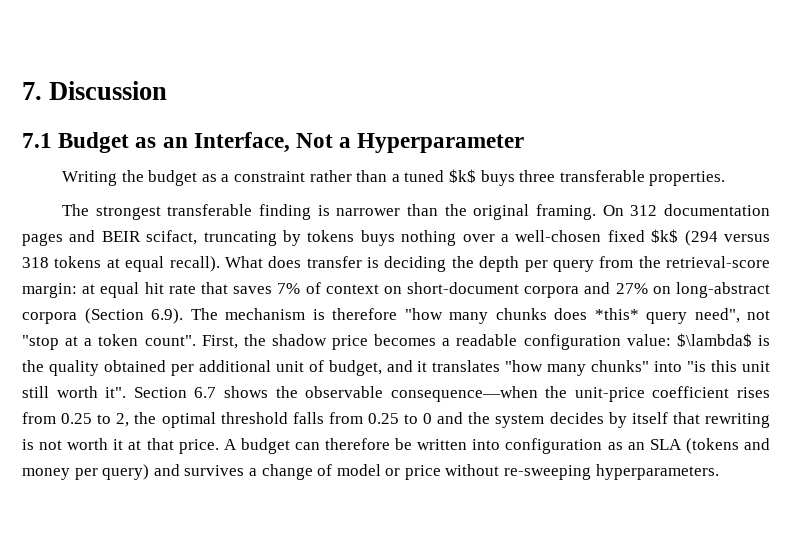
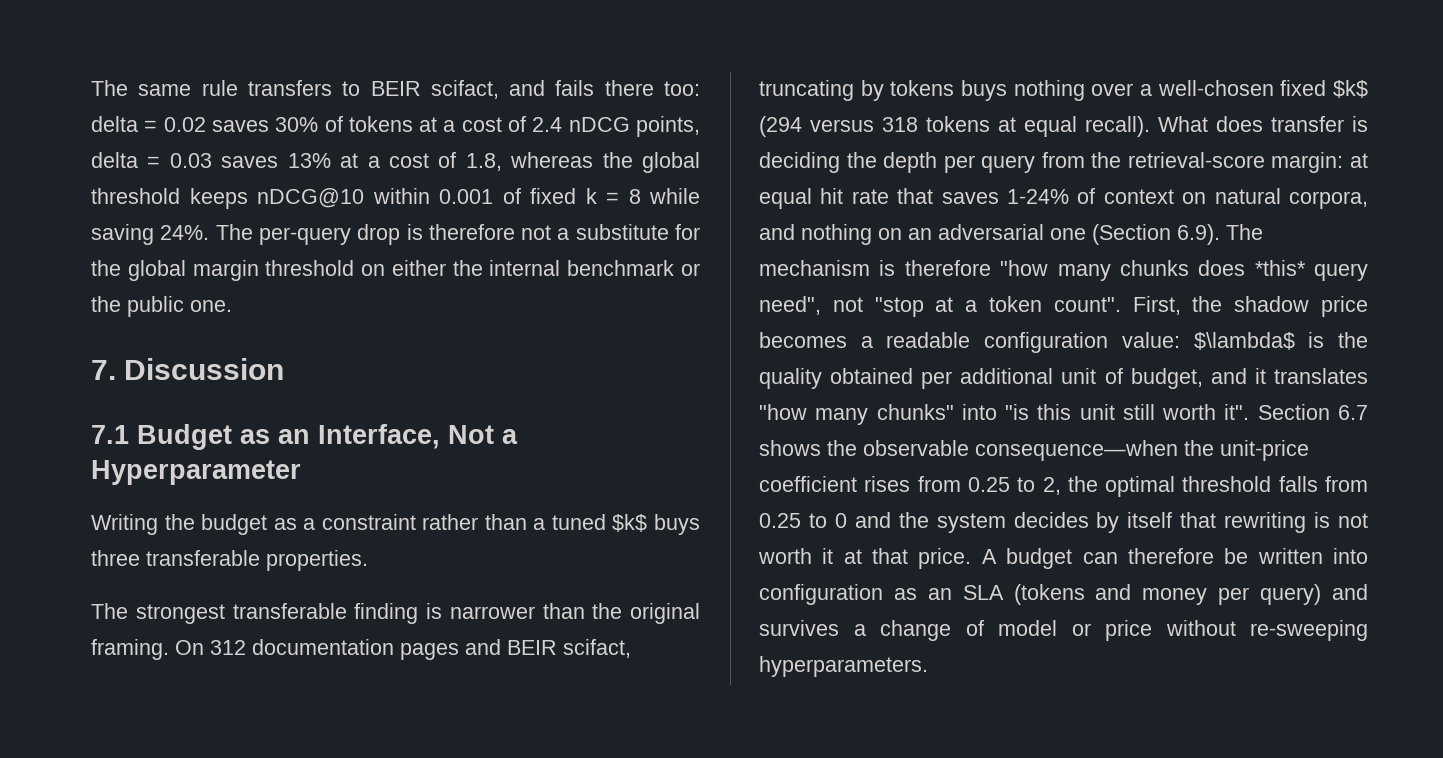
(22, 91) none -> [91,80,700,99] [91,116,701,137] [91,152,701,173] [91,188,700,209] [91,224,700,245] [91,260,700,281] [91,296,232,317] The same rule transfers to BEIR scifact, and fails there too: delta = 0.02 saves 30% of tokens at a cost of 2.4 nDCG points, delta = 0.03 saves 13% at a cost of 1.8, whereas the global threshold keeps nDCG@10 within 0.001 of fixed k = 8 while saving 24%. The per-query drop is therefore not a substitute for the global margin threshold on either the internal benchmark or the public one. //
[277,283,301,294] 7% -> [1007,189,1069,204] 1-24%
[407,282,770,298] [22,312,77,324] short-document corpora and 27% on long-abstract corpora -> [1214,188,1368,209] [759,224,1086,245] natural corpora, and nothing on an adversarial one

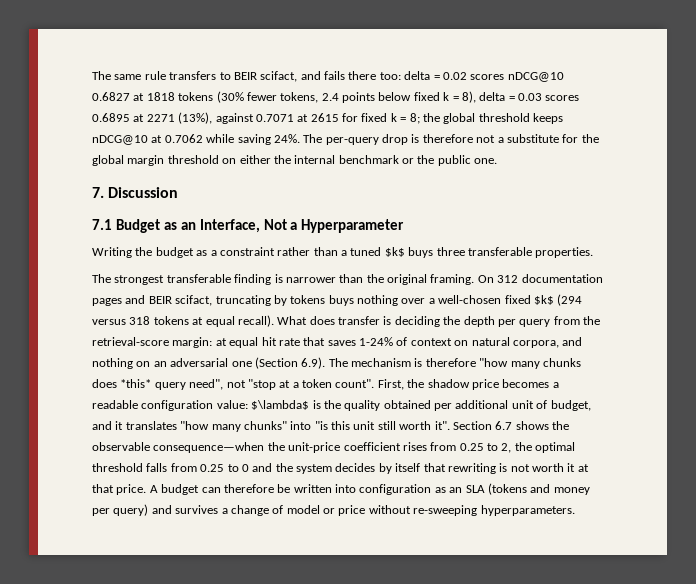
[211,116,701,137] [91,152,594,171] saves 30% of tokens at a cost of 2.4 nDCG points, delta = 0.03 saves 13% at a cost of 1.8, whereas -> [470,72,564,82] [92,91,580,103] [92,112,420,124] scores nDCG@10 0.6827 at 1818 tokens (30% fewer tokens, 2.4 points below fixed k = 8), delta = 0.03 scores 0.6895 at 2271 (13%), against 0.7071 at 2615 for fixed k = 8;
[372,188,641,204] within 0.001 of fixed k = 8 -> [151,134,203,143] at 0.7062

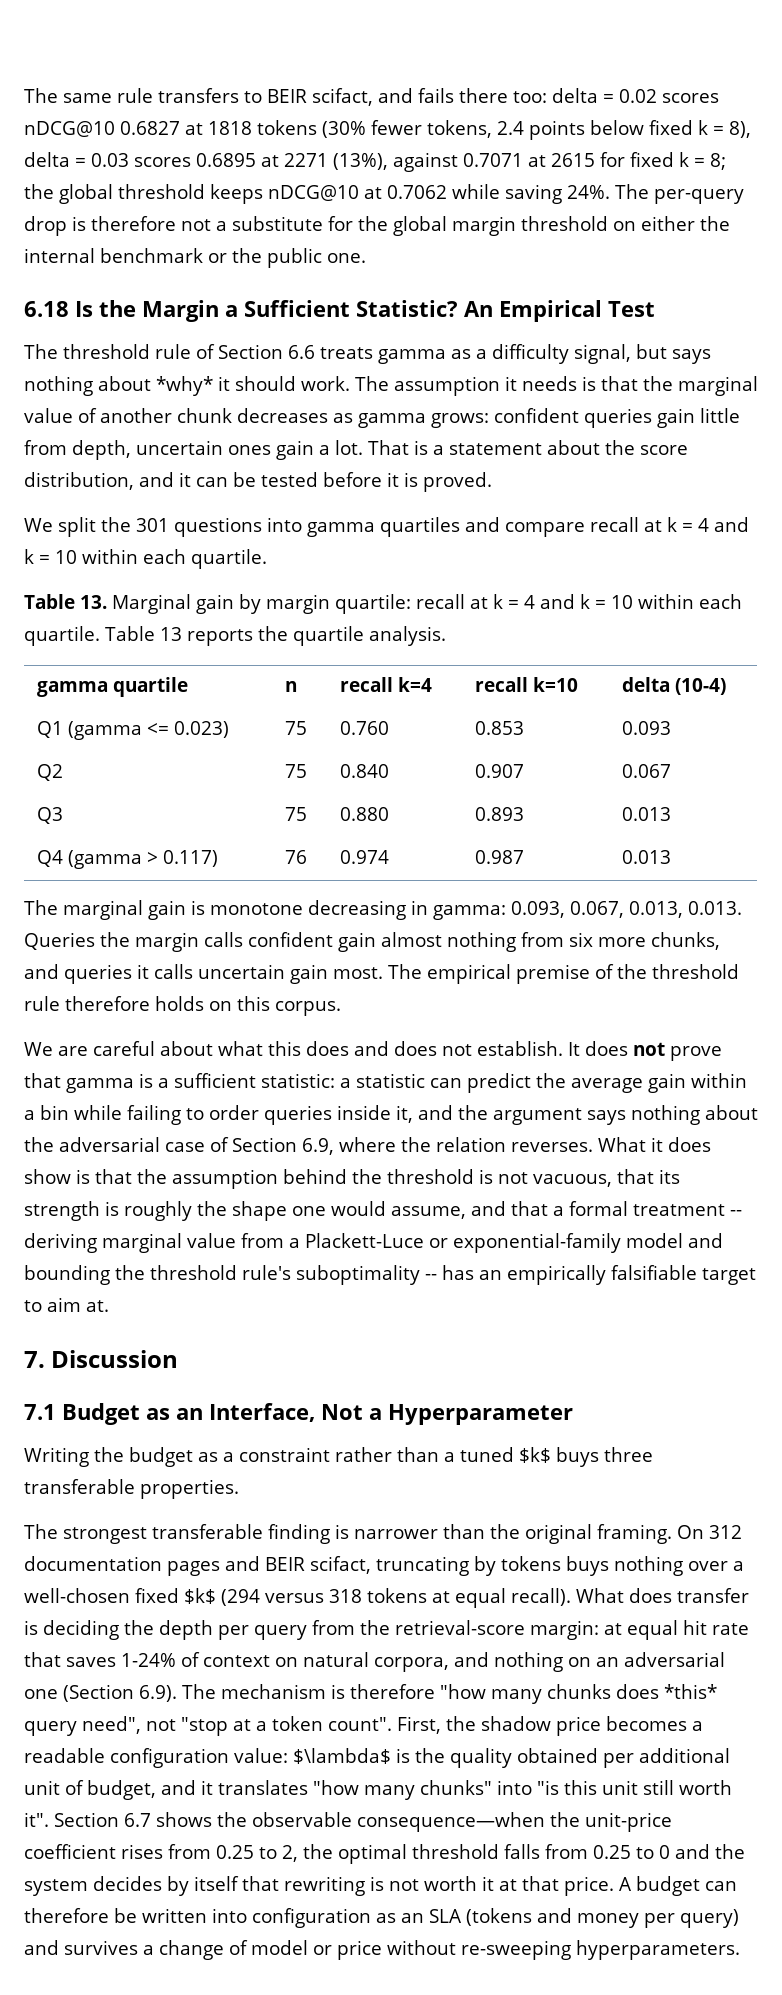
(498, 161) none -> [24,300,655,322] [24,344,711,364] [24,376,758,396] [24,408,740,428] [24,440,688,460] [24,472,492,492] [24,517,749,537] [24,549,267,569] [24,594,742,614] [24,626,446,646] [37,677,189,697] [285,681,298,692] [340,677,433,692] [475,677,579,692] [622,677,727,695] [37,721,230,740] [285,721,308,735] [340,721,390,735] [475,721,525,735] [622,721,672,735] [37,764,64,781] [285,764,308,778] [340,764,390,778] [475,764,525,778] [622,764,672,778] [37,807,64,824] [285,807,308,821] [340,807,390,821] [475,807,525,821] [622,807,672,821] [37,850,219,869] [285,850,308,864] [340,850,390,864] [475,850,525,864] [622,850,672,864] [24,900,742,920] [24,932,720,952] [24,964,739,984] [24,996,341,1016] [24,1041,722,1061] [24,1073,747,1093] [24,1105,758,1125] [24,1137,711,1155] [24,1169,680,1189] [24,1201,742,1221] [24,1233,723,1253] [24,1265,756,1285] [24,1297,109,1312] // 6.18 Is the Margin a Sufficient Statistic? An Empirical Test // The threshold rule of Section 6.6 treats gamma as a difficulty signal, but says nothing about *why* it should work. The assumption it needs is that the marginal value of another chunk decreases as gamma grows: confident queries gain little from depth, uncertain ones gain a lot. That is a statement about the score distribution, and it can be tested before it is proved. // We split the 301 questions into gamma quartiles and compare recall at k = 4 and k = 10 within each quartile. // Table 13. Marginal gain by margin quartile: recall at k = 4 and k = 10 within each quartile. Table 13 reports the quartile analysis. // gamma quartile | n | recall k=4 | recall k=10 | delta (10-4) // Q1 (gamma <= 0.023) | 75 | 0.760 | 0.853 | 0.093 // Q2 | 75 | 0.840 | 0.907 | 0.067 // Q3 | 75 | 0.880 | 0.893 | 0.013 // Q4 (gamma > 0.117) | 76 | 0.974 | 0.987 | 0.013 // The marginal gain is monotone decreasing in gamma: 0.093, 0.067, 0.013, 0.013. Queries the margin calls confident gain almost nothing from six more chunks, and queries it calls uncertain gain most. The empirical premise of the threshold rule therefore holds on this corpus. // We are careful about what this does and does not establish. It does not prove that gamma is a sufficient statistic: a statistic can predict the average gain within a bin while failing to order queries inside it, and the argument says nothing about the adversarial case of Section 6.9, where the relation reverses. What it does show is that the assumption behind the threshold is not vacuous, that its strength is roughly the shape one would assume, and that a formal treatment -- deriving marginal value from a Plackett-Luce or exponential-family model and bounding the threshold rule's suboptimality -- has an empirically falsifiable target to aim at.

